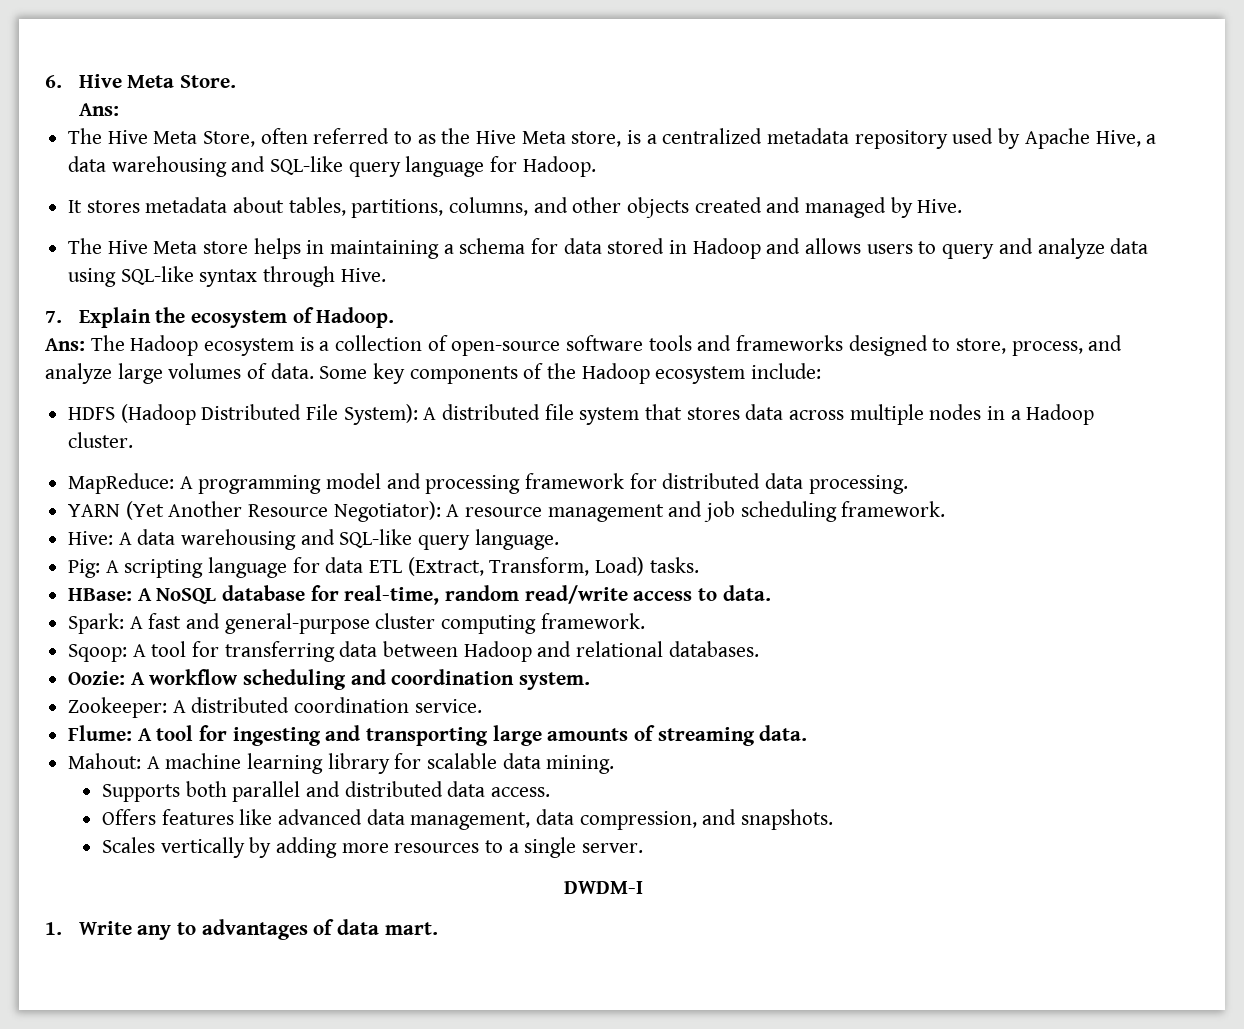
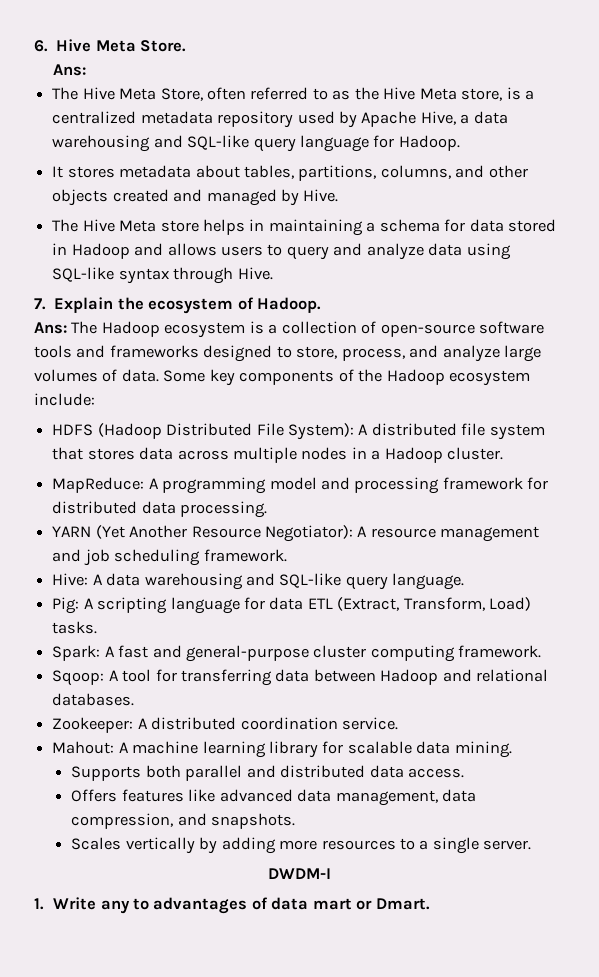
[68,585,771,605] // HBase: A NoSQL database for real-time, random read/write access to data. -> (98, 627) none
[68,669,591,690] // Oozie: A workflow scheduling and coordination system. -> (135, 699) none
[68,725,808,746] // Flume: A tool for ingesting and transporting large amounts of streaming data. -> (398, 723) none
[384,922,438,935] mart. -> [312,898,430,910] mart or Dmart.

